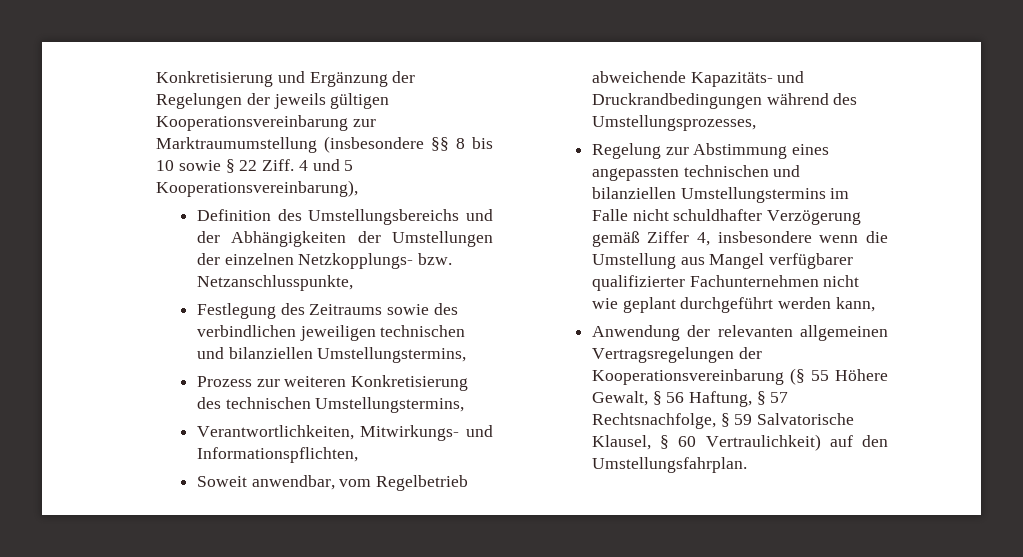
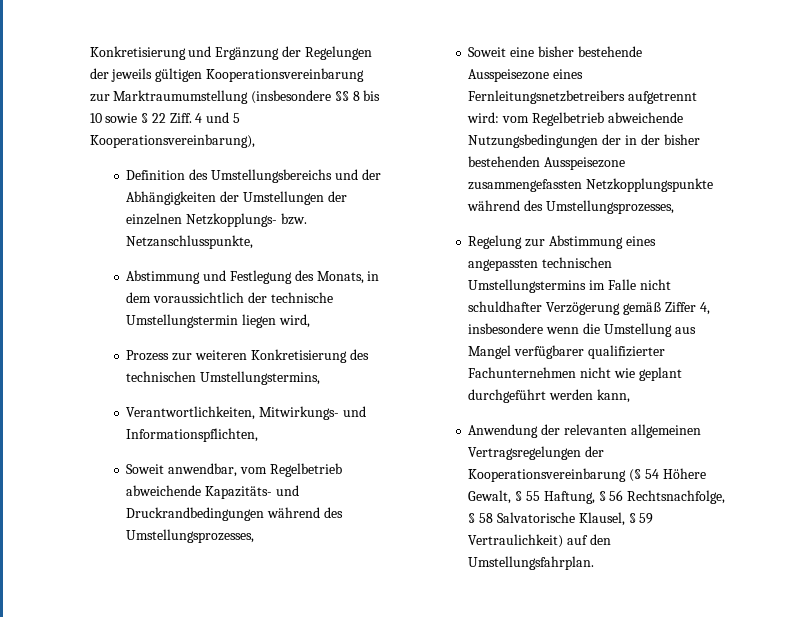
[196,303,458,319] [196,325,466,341] [196,347,467,363] Festlegung des Zeitraums sowie des verbindlichen jeweiligen technischen und bilanziellen Umstellungstermins, -> [126,270,380,284] [126,292,333,303] [126,314,310,328] Abstimmung und Festlegung des Monats, in dem voraussichtlich der technische Umstellungstermin liegen wird,
(756, 123) none -> [468,46,642,57] [468,69,584,82] [468,90,698,104] [467,112,683,126] [468,134,700,148] [468,156,626,170] [468,178,714,192] [467,200,674,214] // Soweit eine bisher bestehende Ausspeisezone eines Fernleitungsnetzbetreibers aufgetrennt wird: vom Regelbetrieb abweichende Nutzungsbedingungen der in der bisher bestehenden Ausspeisezone zusammengefassten Netzkopplungspunkte während des Umstellungsprozesses,
[773,165,801,177] [591,187,676,199] und bilanziellen -> (613, 262) none
[810,370,829,381] 55 -> [644,469,659,479] 54
[666,392,685,403] 56 -> [525,491,540,501] 55
[770,392,789,403] 57 -> [609,490,624,501] 56
[734,414,753,425] 59 -> [479,513,494,523] 58
[678,436,697,447] 60 -> [639,513,654,524] 59

